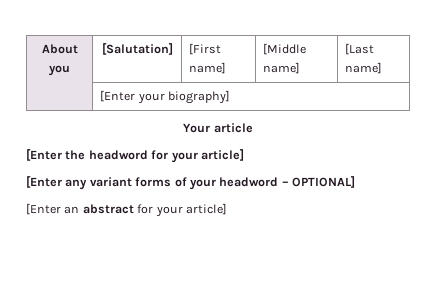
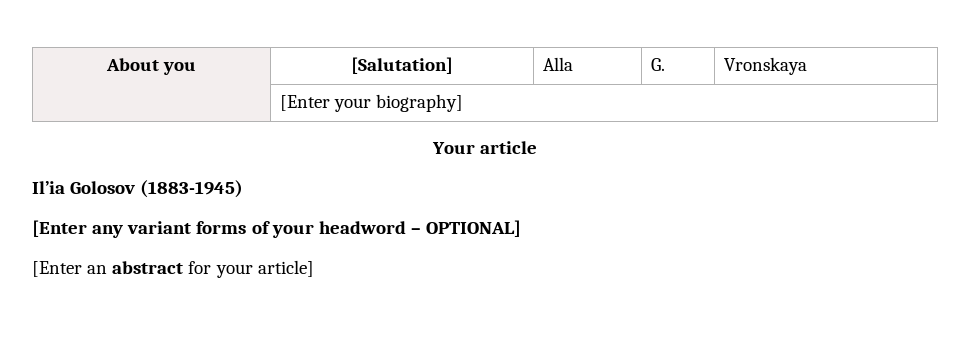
[189,43,222,55] [189,62,227,74] [263,43,307,55] [263,62,301,74] [345,43,375,55] [345,62,383,74] [First name] | [Middle name] | [Last name] -> [542,57,573,71] [650,58,665,71] [723,57,807,75] Alla | G. | Vronskaya
[26,149,244,163] [Enter the headword for your article] -> [32,180,244,198] Il’ia Golosov (1883-1945)

